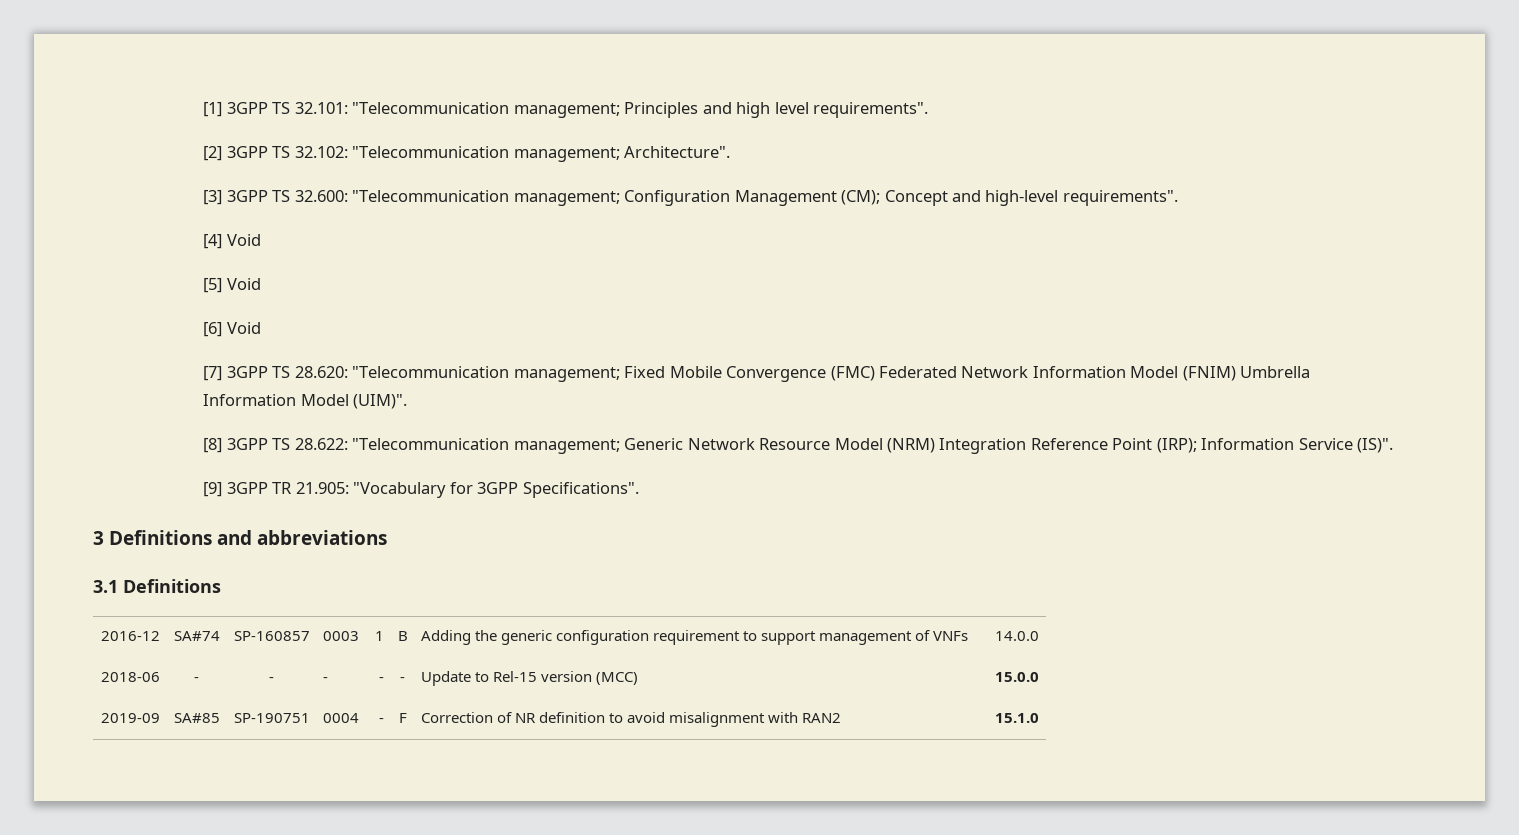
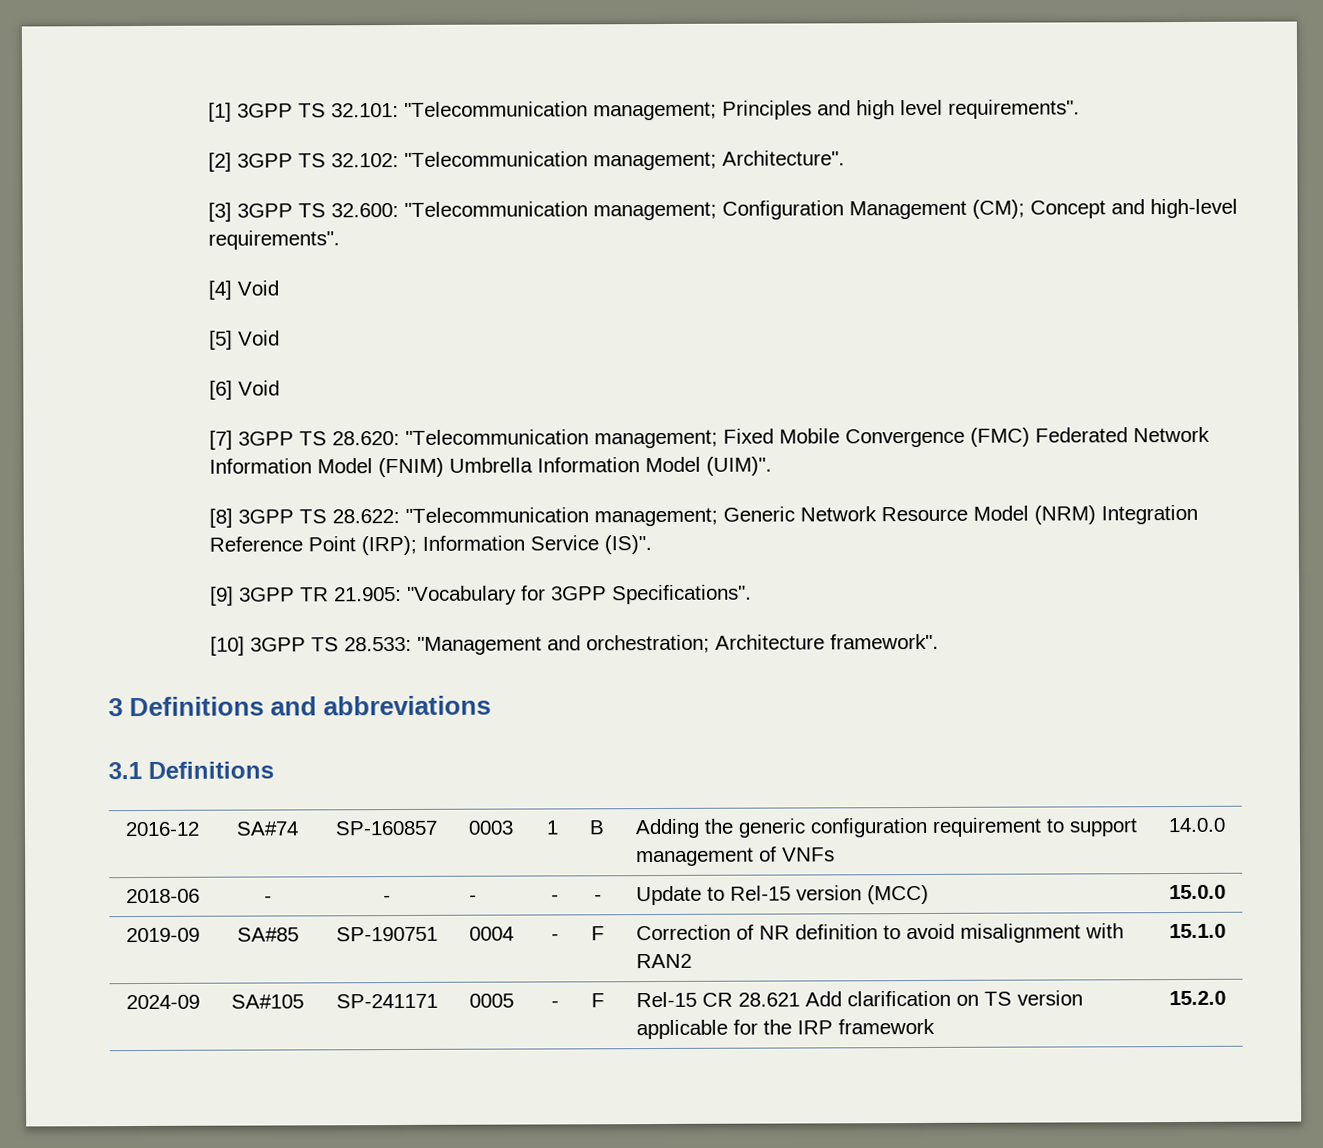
(639, 490) none -> [210,633,940,656] // [10] 3GPP TS 28.533: "Management and orchestration; Architecture framework".
(1039, 718) none -> [125,994,200,1010] [231,994,304,1009] [336,993,438,1009] [468,993,514,1008] [551,1000,560,1008] [590,993,605,1008] [635,990,1083,1008] [635,1018,935,1040] [1169,990,1226,1006] // 2024-09 | SA#105 | SP-241171 | 0005 | - | F | Rel-15 CR 28.621 Add clarification on TS version applicable for the IRP framework | 15.2.0

